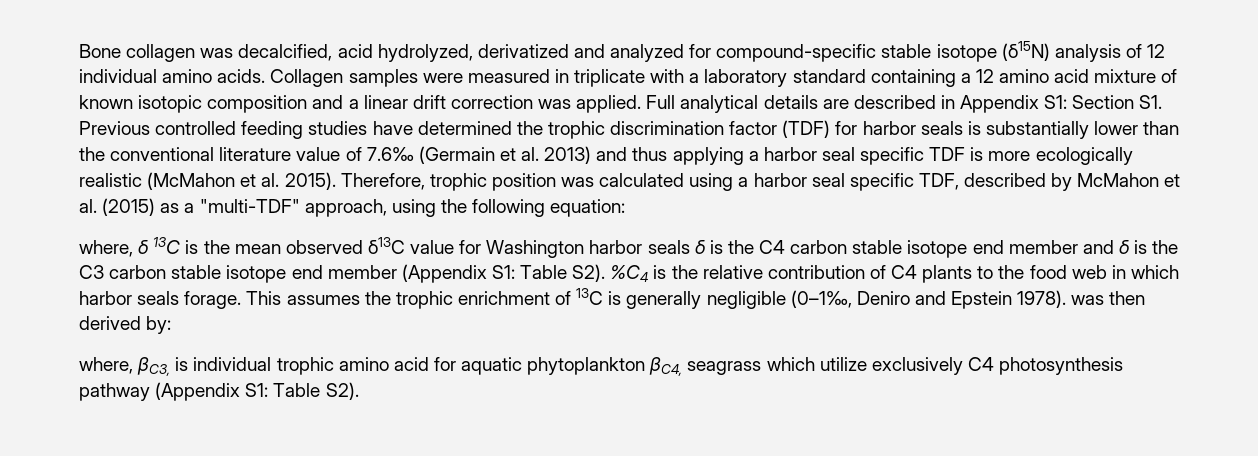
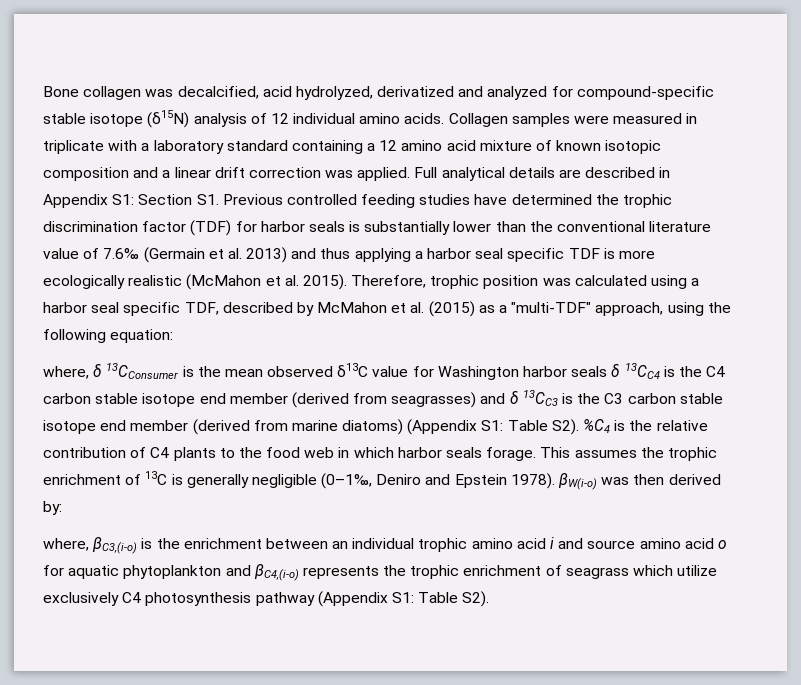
[153,237,181,254] 13C -> [106,363,179,379] 13CConsumer
(706, 247) none -> [624,363,660,379] 13CC4
(1078, 247) none -> [291,392,477,408] (derived from seagrasses)
(1130, 247) none -> [522,390,558,406] 13CC3
(397, 272) none -> [192,419,404,435] (derived from marine diatoms)
(1067, 299) none -> [558,473,598,490] βW(i-o)
[137,357,683,376] βC3, is individual trophic amino acid for aquatic phytoplankton βC4, -> [92,537,727,554] [43,564,562,581] βC3,(i-o) is the enrichment between an individual trophic amino acid i and source amino acid o for aquatic phytoplankton and βC4,(i-o) represents the trophic enrichment of

